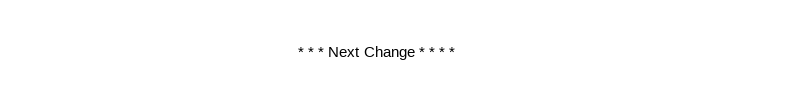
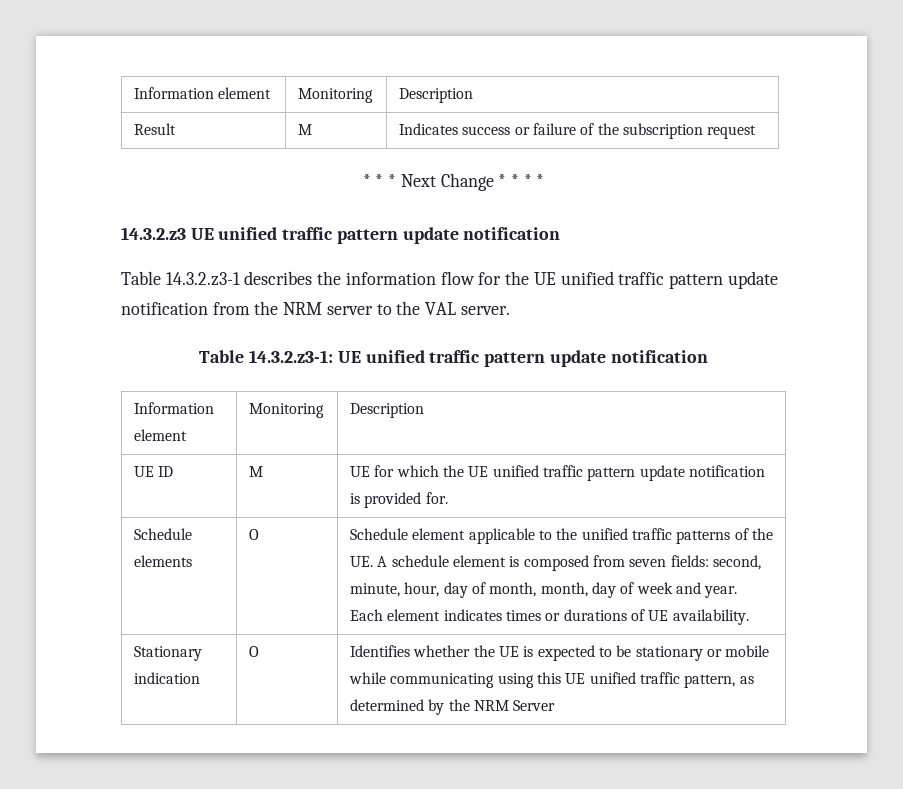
(298, 52) none -> [133,87,272,99] [297,88,373,103] [398,88,473,103] [133,123,176,135] [297,124,312,135] [398,123,757,139] Information element | Monitoring | Description // Result | M | Indicates success or failure of the subscription request //
(455, 52) none -> [121,227,561,244] [121,271,778,289] [121,301,510,315] [199,350,708,367] [133,402,214,414] [133,429,187,441] [248,403,324,418] [349,403,424,418] [133,466,174,477] [248,466,263,477] [349,465,765,481] [349,492,448,508] [133,528,192,540] [133,555,192,567] [248,529,259,540] [349,528,773,544] [349,555,761,571] [349,582,738,598] [349,609,749,625] [133,646,202,661] [133,672,200,684] [248,646,259,657] [349,645,770,661] [348,672,754,688] [349,699,556,715] // 14.3.2.z3 UE unified traffic pattern update notification // Table 14.3.2.z3-1 describes the information flow for the UE unified traffic pattern update notification from the NRM server to the VAL server. // Table 14.3.2.z3-1: UE unified traffic pattern update notification // Information element | Monitoring | Description // UE ID | M | UE for which the UE unified traffic pattern update notification is provided for. // Schedule elements | O | Schedule element applicable to the unified traffic patterns of the UE. A schedule element is composed from seven fields: second, minute, hour, day of month, month, day of week and year. Each element indicates times or durations of UE availability. // Stationary indication | O | Identifies whether the UE is expected to be stationary or mobile while communicating using this UE unified traffic pattern, as determined by the NRM Server

